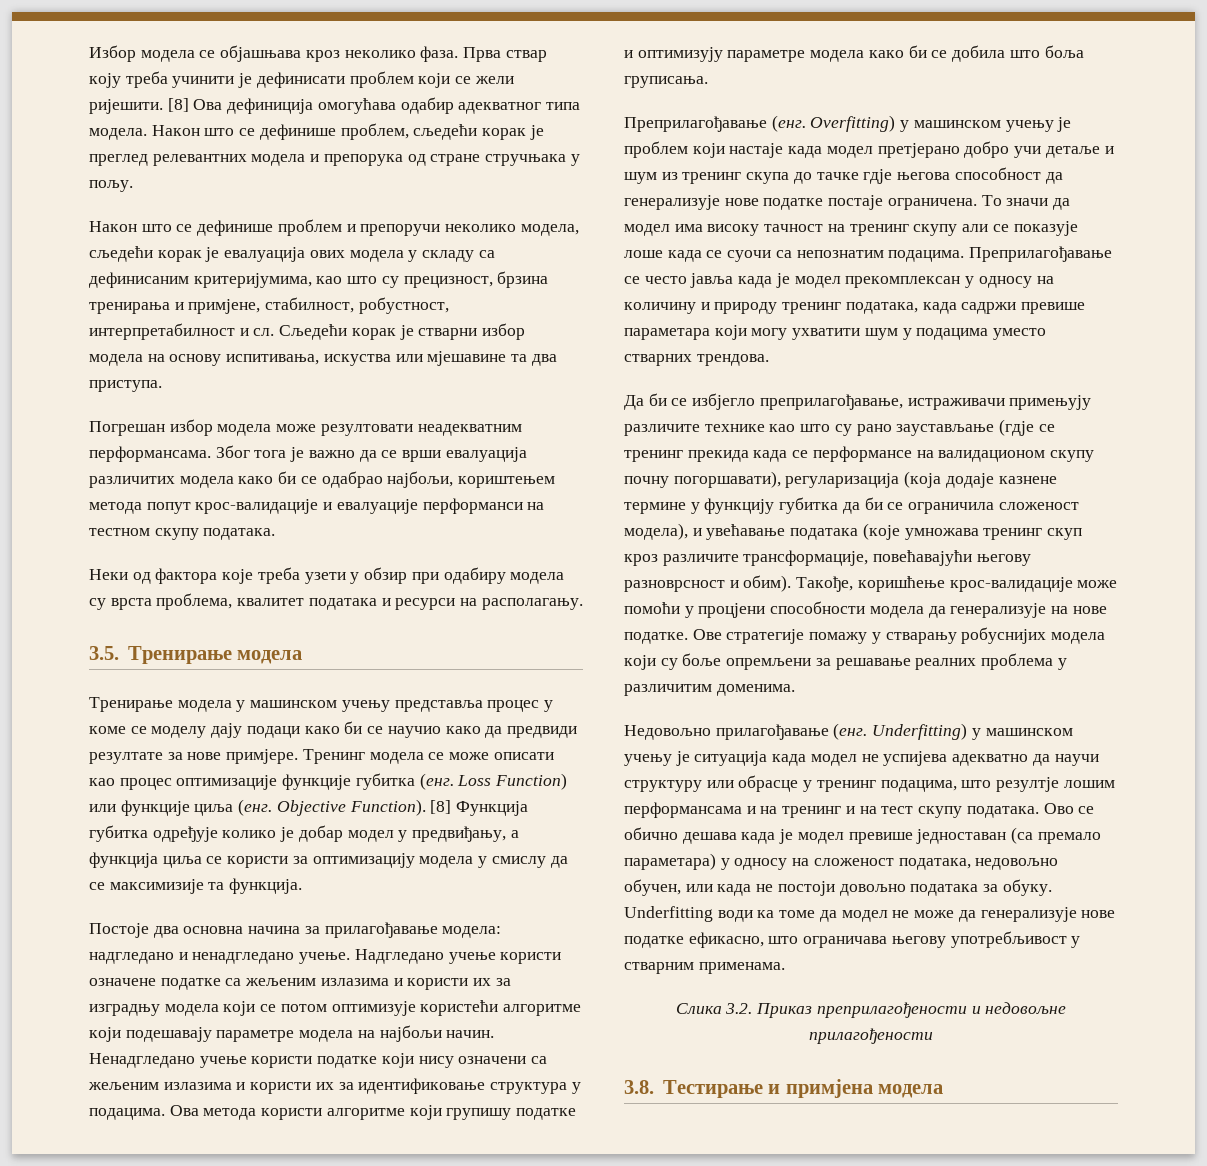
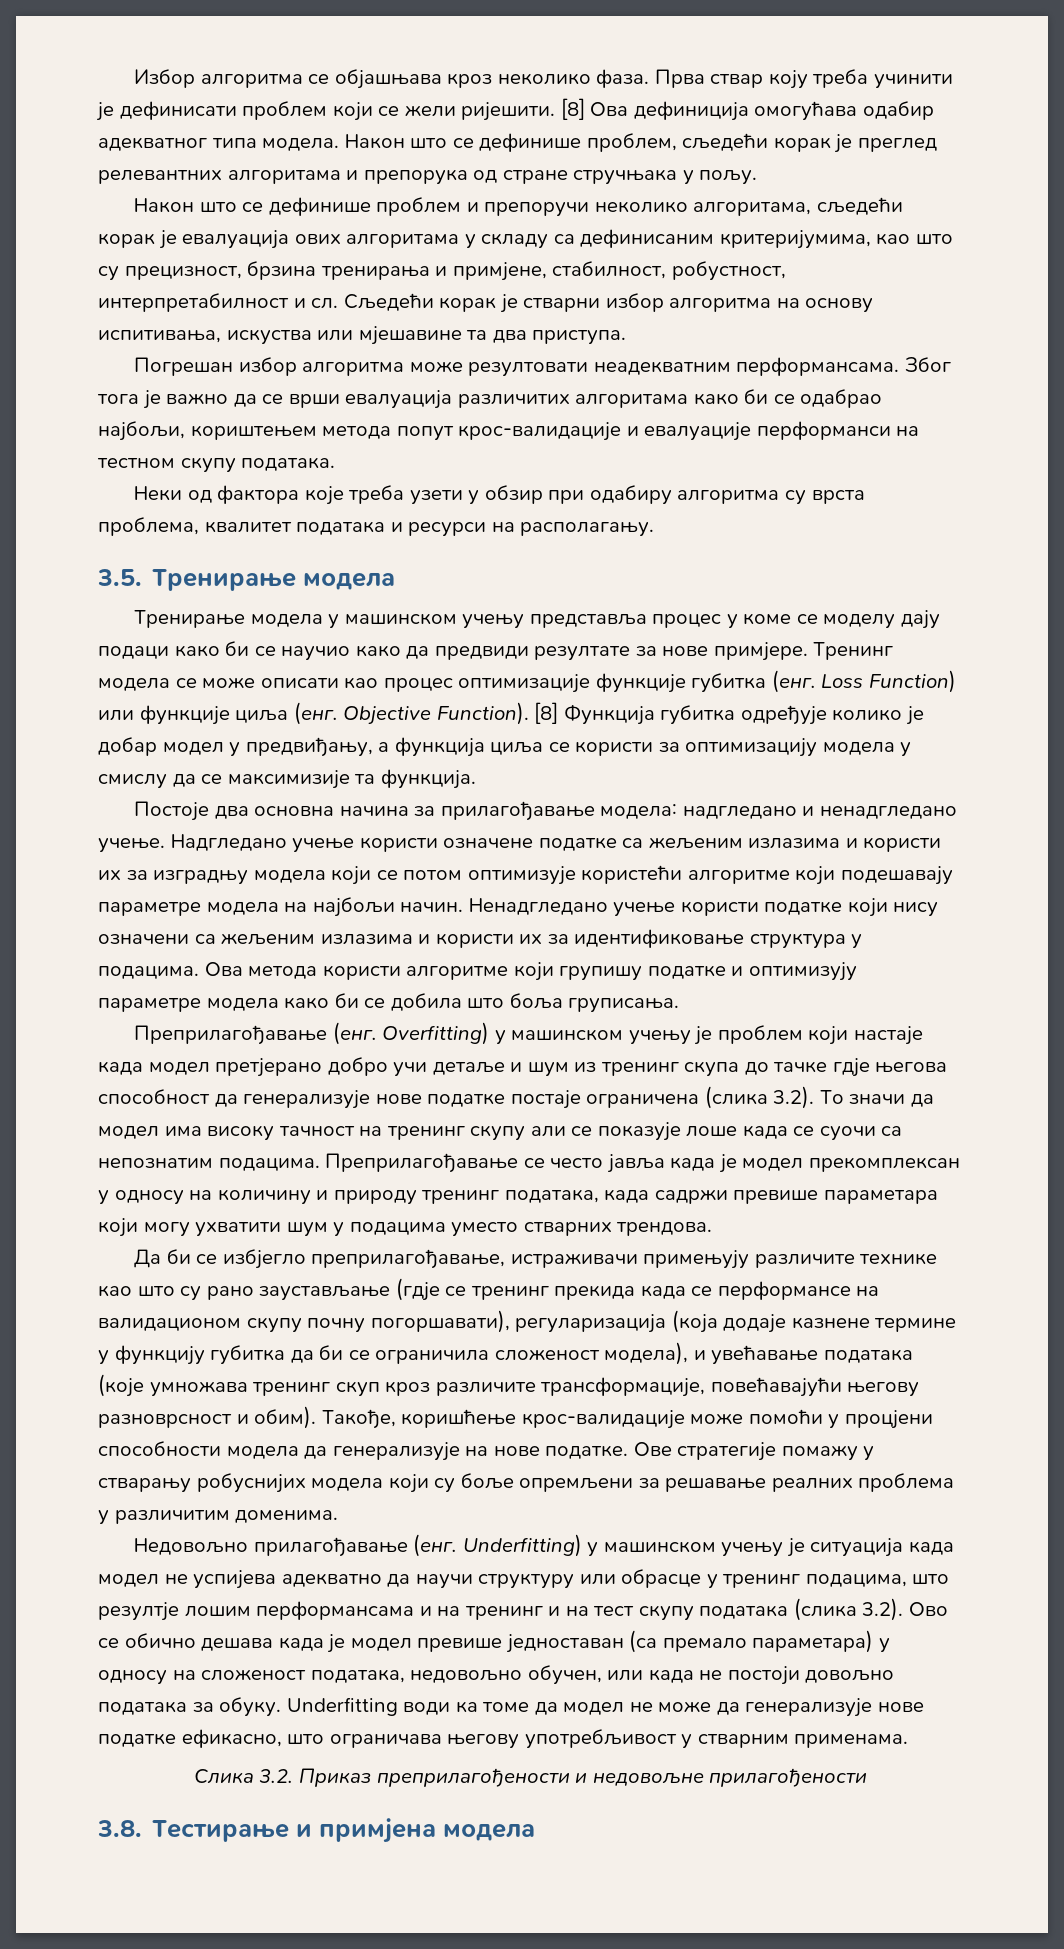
[140,50,195,62] модела -> [200,74,303,88] алгоритма
[251,154,306,166] модела -> [227,170,341,184] алгоритама
[520,224,579,236] модела, -> [693,202,812,216] алгоритама,
[349,250,404,262] модела -> [346,234,460,248] алгоритама
[89,354,143,366] модела -> [669,298,772,312] алгоритма
[217,424,272,436] модела -> [302,362,405,376] алгоритма
[179,476,234,488] модела -> [575,394,689,408] алгоритама
[510,572,565,584] модела -> [677,490,780,504] алгоритма
[887,198,977,210] ограничена. -> [586,1086,815,1109] ограничена (слика 3.2).
[966,806,1039,818] података. -> [699,1598,904,1621] података (слика 3.2).

